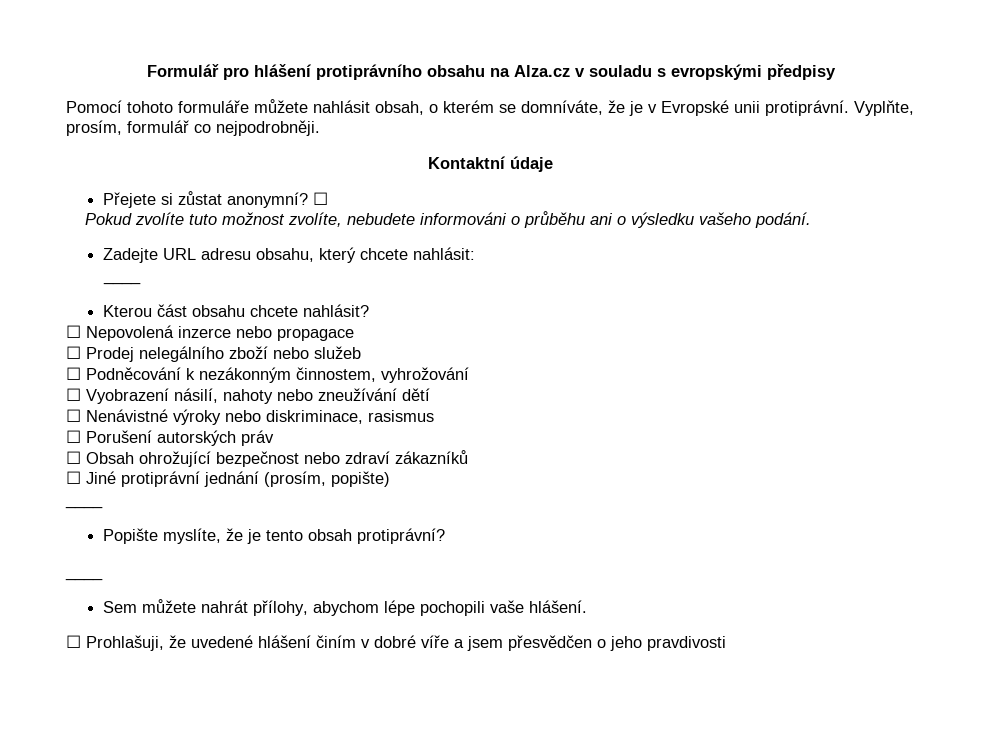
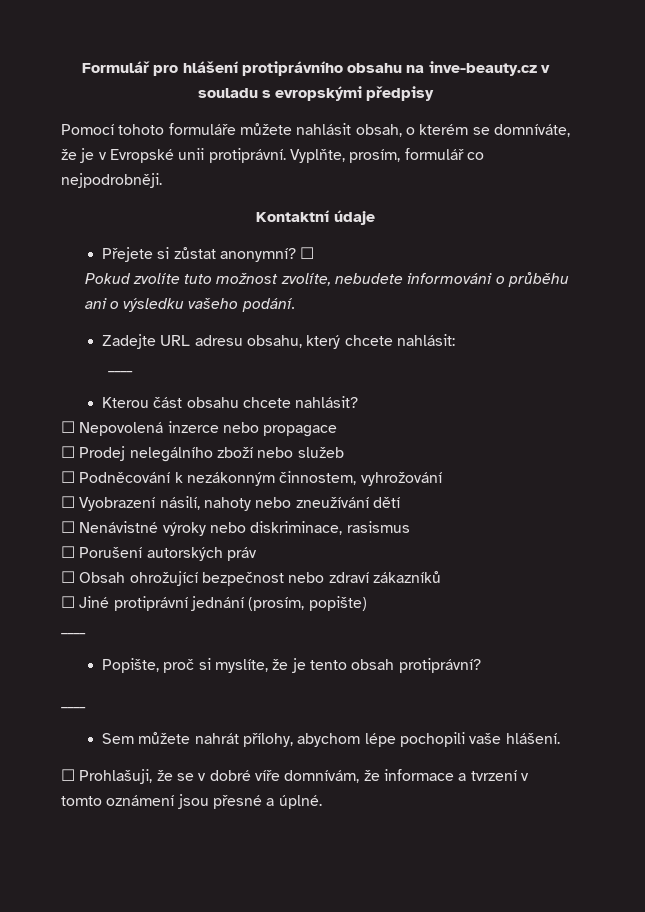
[513,65,570,77] Alza.cz -> [428,61,537,76] inve-beauty.cz
[103,528,159,544] Popište -> [102,658,211,673] Popište, proč si
[191,635,726,651] uvedené hlášení činím v dobré víře a jsem přesvědčen o jeho pravdivosti -> [176,769,529,783] [61,794,322,809] se v dobré víře domnívám, že informace a tvrzení v tomto oznámení jsou přesné a úplné.

